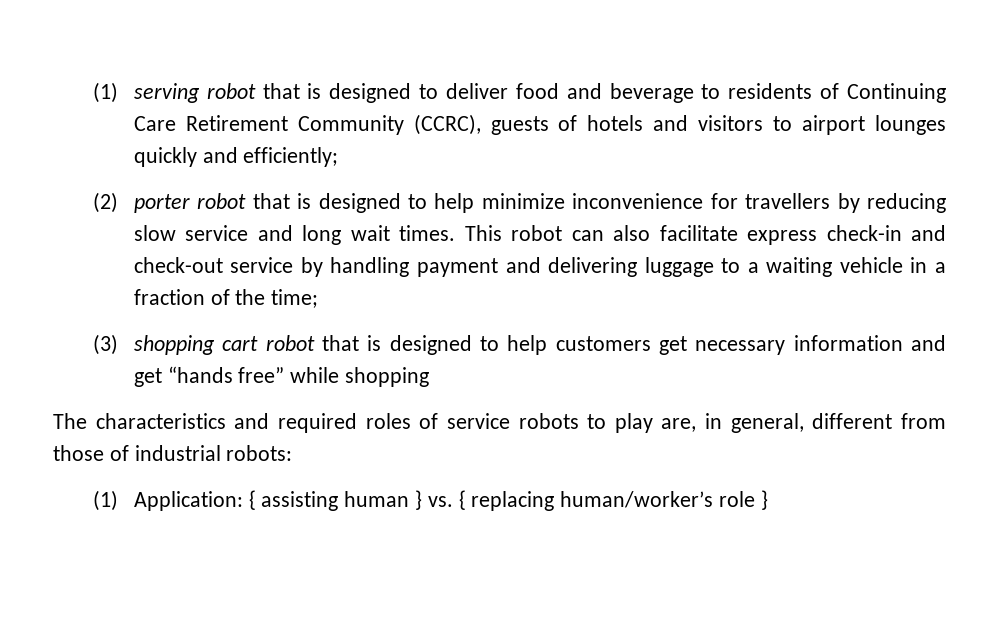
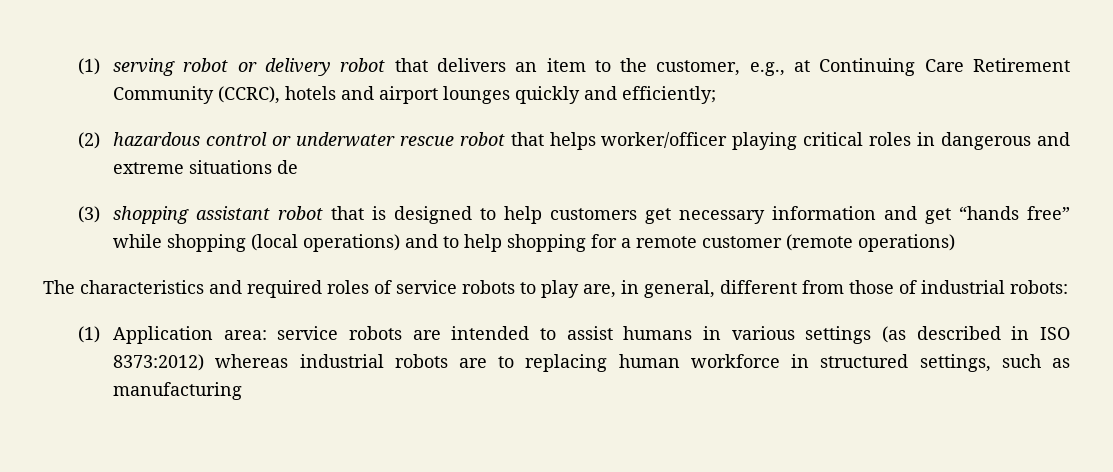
[262,83,840,103] that is designed to deliver food and beverage to residents of -> [237,58,811,76] or delivery robot that delivers an item to the customer, e.g., at
[490,115,793,135] guests of hotels and visitors to -> [285,86,375,100] hotels and
[133,193,947,213] [133,225,947,245] [133,257,946,277] [133,289,319,308] porter robot that is designed to help minimize inconvenience for travellers by reducing slow service and long wait times. This robot can also facilitate express check-in and check-out service by handling payment and delivering luggage to a waiting vehicle in a fraction of the time; -> [113,132,1071,150] [113,160,299,174] hazardous control or underwater rescue robot that helps worker/officer playing critical roles in dangerous and extreme situations de
[222,336,259,351] cart -> [196,206,271,220] assistant
(430, 377) none -> [251,234,956,252] (local operations) and to help shopping for a remote customer (remote operations)
[133,490,768,511] Application: { assisting human } vs. { replacing human/worker’s role } -> [113,326,1070,344] [113,354,1071,372] [113,382,243,400] Application area: service robots are intended to assist humans in various settings (as described in ISO 8373:2012) whereas industrial robots are to replacing human workforce in structured settings, such as manufacturing

